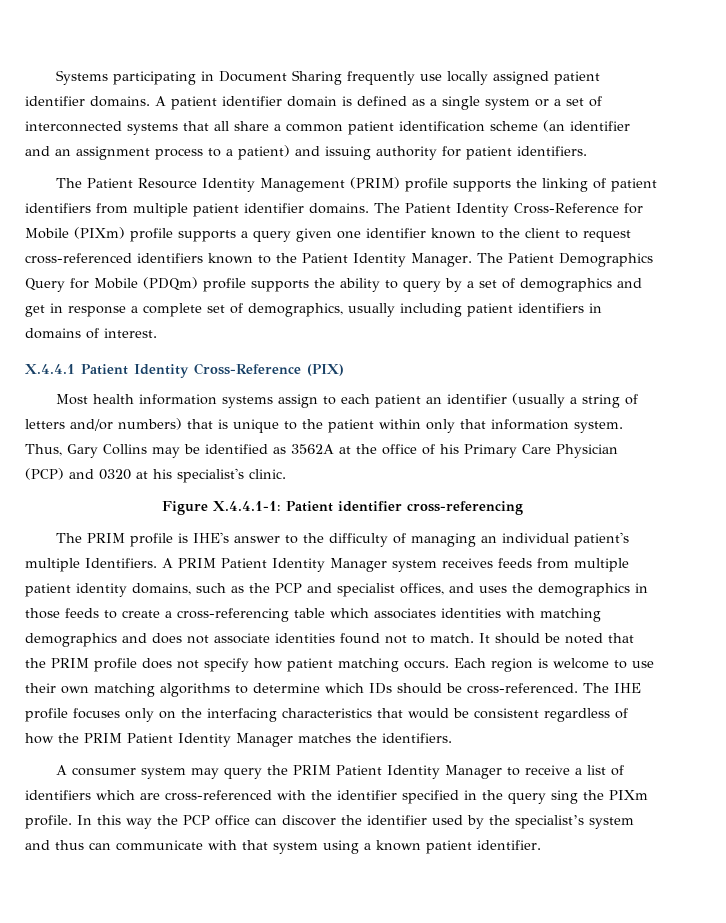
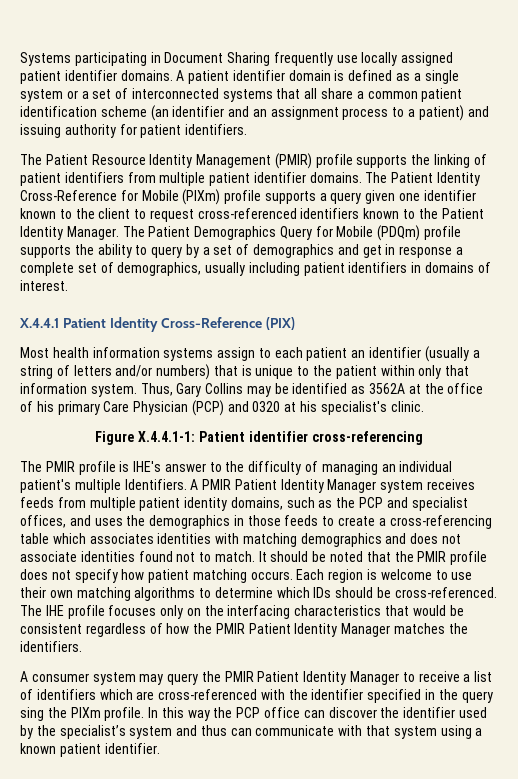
[349,177,400,189] (PRIM) -> [274,153,312,169] (PMIR)
[464,444,517,458] Primary -> [57,401,100,415] primary
[86,533,125,543] PRIM -> [45,461,75,472] PMIR
[178,558,216,568] PRIM -> [202,479,232,490] PMIR
[51,658,89,668] PRIM -> [417,551,447,562] PMIR
[84,733,122,743] PRIM -> [215,623,245,634] PMIR
[292,765,331,775] PRIM -> [224,671,254,682] PMIR

